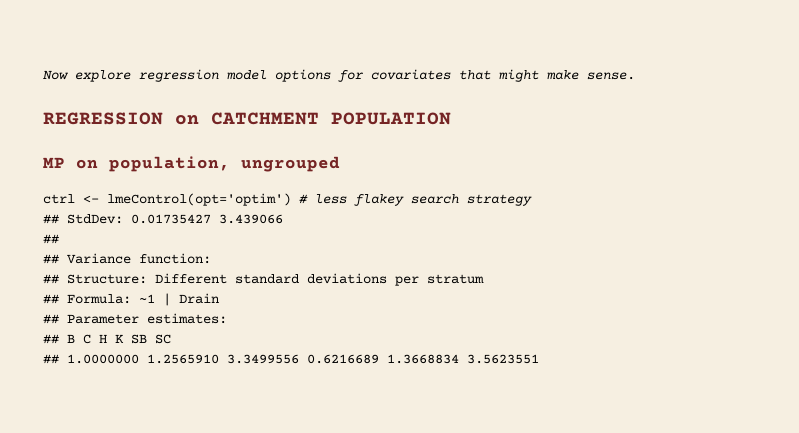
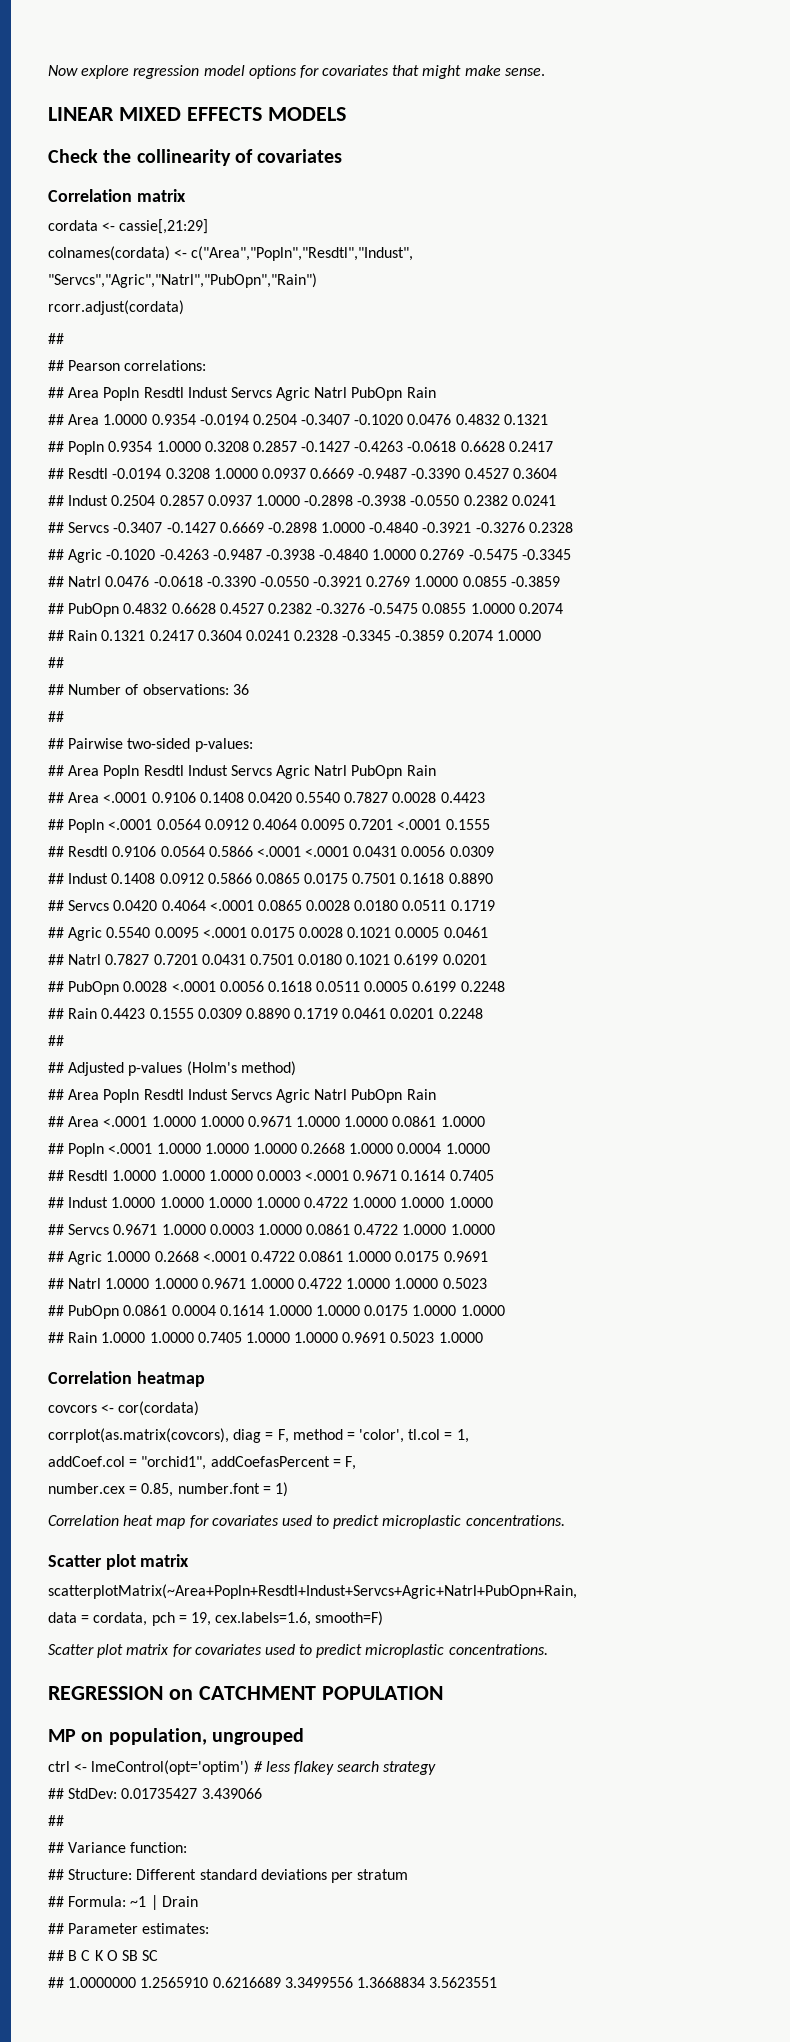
(635, 76) none -> [48,107,346,121] [48,149,343,166] [48,189,186,202] [48,219,209,234] [48,246,414,261] [48,273,317,288] [48,300,184,315] [48,333,64,344] [48,360,207,371] [48,387,436,401] [48,414,548,425] [48,441,553,455] [48,468,557,479] [48,495,556,506] [48,522,573,533] [48,549,571,563] [48,576,560,587] [48,603,563,617] [48,630,541,641] [48,657,64,668] [48,684,249,695] [48,711,64,722] [48,738,253,752] [48,765,436,779] [48,792,485,803] [48,819,490,833] [48,846,494,857] [48,873,493,884] [48,900,495,911] [48,927,488,941] [48,954,487,965] [48,981,505,995] [48,1008,483,1019] [48,1035,64,1046] [48,1061,296,1076] [48,1089,436,1103] [48,1116,485,1127] [48,1143,490,1157] [48,1170,494,1181] [48,1197,493,1208] [48,1224,495,1235] [48,1251,488,1265] [48,1278,487,1289] [48,1305,505,1319] [48,1332,483,1343] [48,1371,205,1387] [48,1401,200,1416] [48,1428,469,1443] [48,1456,356,1470] [48,1482,288,1497] [48,1515,565,1529] [48,1554,190,1570] [48,1584,577,1599] [48,1611,384,1626] [48,1644,548,1658] // LINEAR MIXED EFFECTS MODELS // Check the collinearity of covariates // Correlation matrix // cordata <- cassie[,21:29] // colnames(cordata) <- c("Area","Popln","Resdtl","Indust", // "Servcs","Agric","Natrl","PubOpn","Rain") // rcorr.adjust(cordata) // ## // ## Pearson correlations: // ## Area Popln Resdtl Indust Servcs Agric Natrl PubOpn Rain // ## Area 1.0000 0.9354 -0.0194 0.2504 -0.3407 -0.1020 0.0476 0.4832 0.1321 // ## Popln 0.9354 1.0000 0.3208 0.2857 -0.1427 -0.4263 -0.0618 0.6628 0.2417 // ## Resdtl -0.0194 0.3208 1.0000 0.0937 0.6669 -0.9487 -0.3390 0.4527 0.3604 // ## Indust 0.2504 0.2857 0.0937 1.0000 -0.2898 -0.3938 -0.0550 0.2382 0.0241 // ## Servcs -0.3407 -0.1427 0.6669 -0.2898 1.0000 -0.4840 -0.3921 -0.3276 0.2328 // ## Agric -0.1020 -0.4263 -0.9487 -0.3938 -0.4840 1.0000 0.2769 -0.5475 -0.3345 // ## Natrl 0.0476 -0.0618 -0.3390 -0.0550 -0.3921 0.2769 1.0000 0.0855 -0.3859 // ## PubOpn 0.4832 0.6628 0.4527 0.2382 -0.3276 -0.5475 0.0855 1.0000 0.2074 // ## Rain 0.1321 0.2417 0.3604 0.0241 0.2328 -0.3345 -0.3859 0.2074 1.0000 // ## // ## Number of observations: 36 // ## // ## Pairwise two-sided p-values: // ## Area Popln Resdtl Indust Servcs Agric Natrl PubOpn Rain // ## Area <.0001 0.9106 0.1408 0.0420 0.5540 0.7827 0.0028 0.4423 // ## Popln <.0001 0.0564 0.0912 0.4064 0.0095 0.7201 <.0001 0.1555 // ## Resdtl 0.9106 0.0564 0.5866 <.0001 <.0001 0.0431 0.0056 0.0309 // ## Indust 0.1408 0.0912 0.5866 0.0865 0.0175 0.7501 0.1618 0.8890 // ## Servcs 0.0420 0.4064 <.0001 0.0865 0.0028 0.0180 0.0511 0.1719 // ## Agric 0.5540 0.0095 <.0001 0.0175 0.0028 0.1021 0.0005 0.0461 // ## Natrl 0.7827 0.7201 0.0431 0.7501 0.0180 0.1021 0.6199 0.0201 // ## PubOpn 0.0028 <.0001 0.0056 0.1618 0.0511 0.0005 0.6199 0.2248 // ## Rain 0.4423 0.1555 0.0309 0.8890 0.1719 0.0461 0.0201 0.2248 // ## // ## Adjusted p-values (Holm's method) // ## Area Popln Resdtl Indust Servcs Agric Natrl PubOpn Rain // ## Area <.0001 1.0000 1.0000 0.9671 1.0000 1.0000 0.0861 1.0000 // ## Popln <.0001 1.0000 1.0000 1.0000 0.2668 1.0000 0.0004 1.0000 // ## Resdtl 1.0000 1.0000 1.0000 0.0003 <.0001 0.9671 0.1614 0.7405 // ## Indust 1.0000 1.0000 1.0000 1.0000 0.4722 1.0000 1.0000 1.0000 // ## Servcs 0.9671 1.0000 0.0003 1.0000 0.0861 0.4722 1.0000 1.0000 // ## Agric 1.0000 0.2668 <.0001 0.4722 0.0861 1.0000 0.0175 0.9691 // ## Natrl 1.0000 1.0000 0.9671 1.0000 0.4722 1.0000 1.0000 0.5023 // ## PubOpn 0.0861 0.0004 0.1614 1.0000 1.0000 0.0175 1.0000 1.0000 // ## Rain 1.0000 1.0000 0.7405 1.0000 1.0000 0.9691 0.5023 1.0000 // Correlation heatmap // covcors <- cor(cordata) // corrplot(as.matrix(covcors), diag = F, method = 'color', tl.col = 1, // addCoef.col = "orchid1", addCoefasPercent = F, // number.cex = 0.85, number.font = 1) // Correlation heat map for covariates used to predict microplastic concentrations. // Scatter plot matrix // scatterplotMatrix(~Area+Popln+Resdtl+Indust+Servcs+Agric+Natrl+PubOpn+Rain, // data = cordata, pch = 19, cex.labels=1.6, smooth=F) // Scatter plot matrix for covariates used to predict microplastic concentrations.
[99,334,124,343] H K -> [94,1950,118,1961] K O
[227,354,379,364] 3.3499556 0.6216689 -> [212,1977,353,1988] 0.6216689 3.3499556

